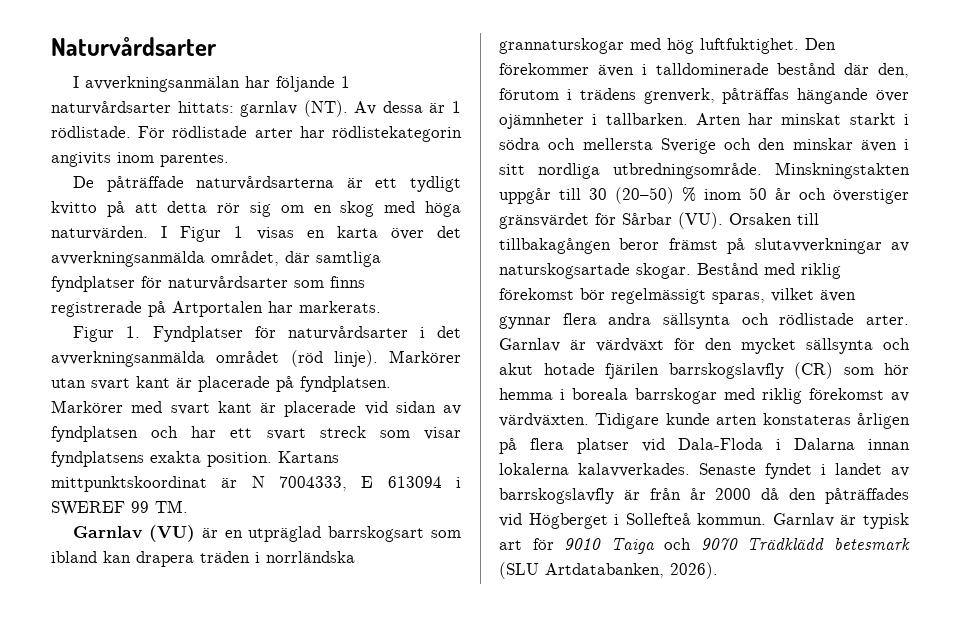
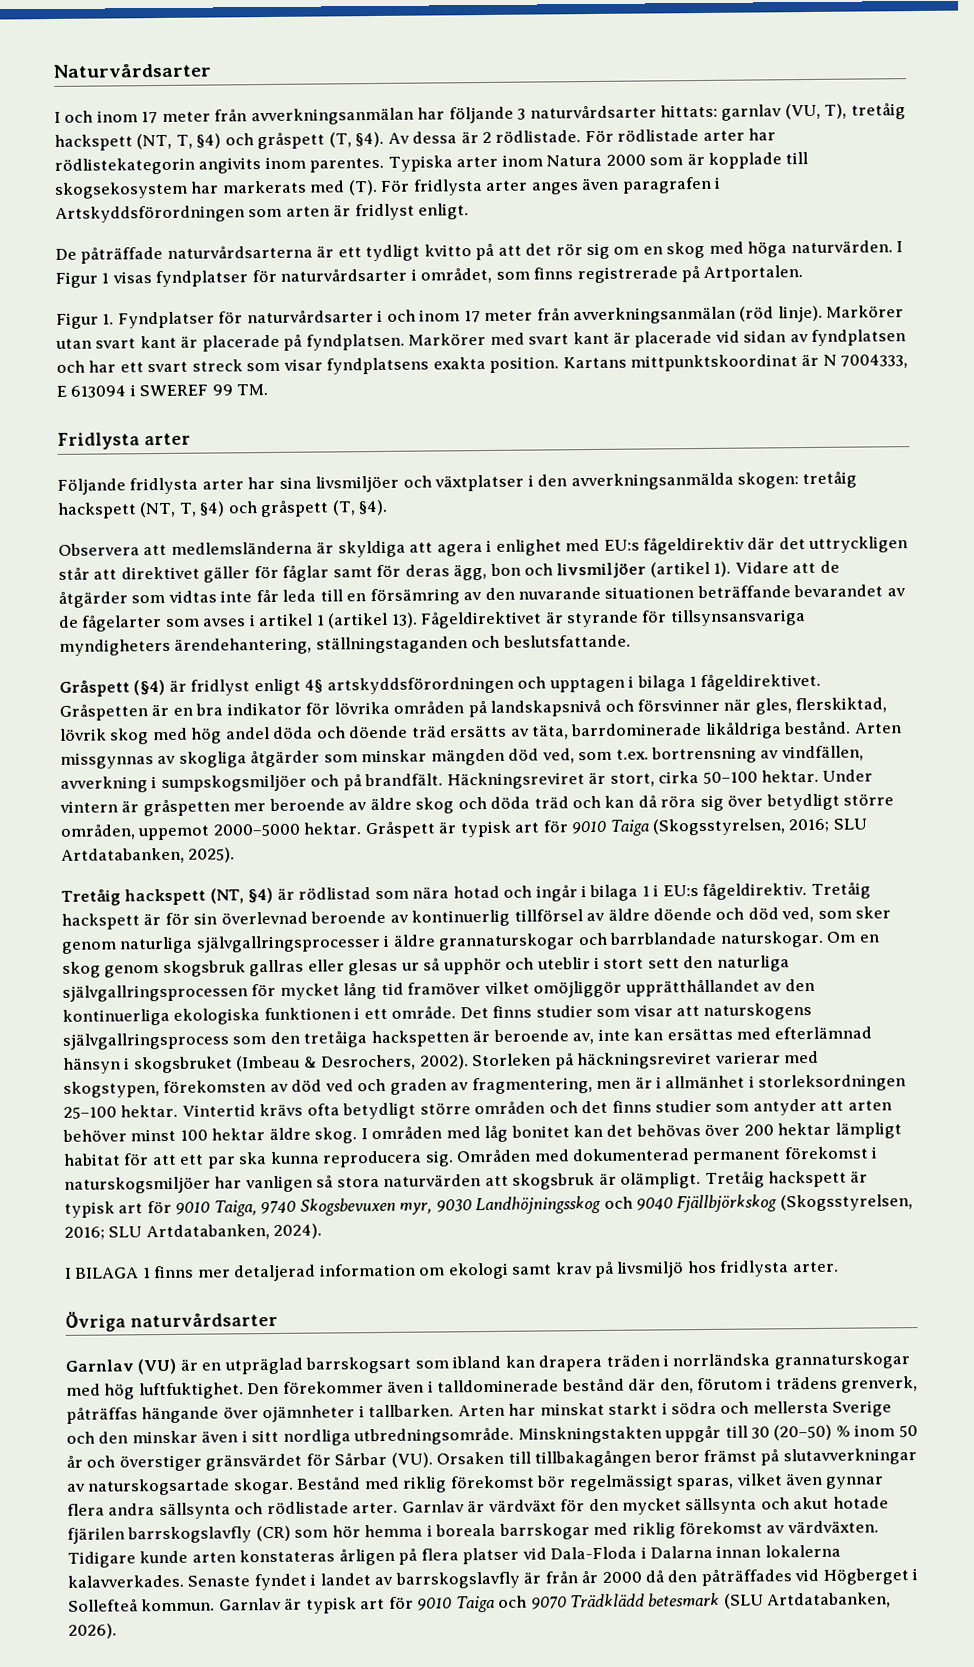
(80, 82) none -> [64,109,248,124] och inom 17 meter från
[341,76,351,88] 1 -> [517,108,527,120] 3
[303,100,348,117] (NT). -> [784,103,906,120] [54,131,385,151] (VU, T), tretåig hackspett (NT, T, §4) och gråspett (T, §4).
[451,101,461,113] 1 -> [482,131,493,144] 2
(229, 160) none -> [387,151,809,172] [54,176,722,199] [55,203,470,223] Typiska arter inom Natura 2000 som är kopplade till skogsekosystem har markerats med (T). För fridlysta arter anges även paragrafen i Artskyddsförordningen som arten är fridlyst enligt.
[167,201,208,213] detta -> [525,243,553,256] det
[306,226,461,240] [51,251,381,267] en karta över det avverkningsanmälda området, där samtliga -> (152, 277) none
(288, 283) none -> [410,267,493,284] i området,
[172,301,381,317] Artportalen har markerats. -> [703,265,804,282] Artportalen.
[437,326,462,338] [51,351,280,367] det avverkningsanmälda området -> [386,306,737,325] och inom 17 meter från avverkningsanmälan
(188, 506) none -> [57,432,191,450] [57,471,858,495] [57,499,389,519] [58,536,909,558] [58,560,840,583] [58,584,906,608] [58,609,806,632] [59,634,631,656] [59,673,822,697] [59,697,888,721] [60,721,902,745] [60,745,864,769] [60,769,874,793] [59,793,895,817] [60,818,867,841] [61,847,236,864] [61,882,871,906] [61,906,892,930] [61,930,880,954] [62,955,790,978] [62,978,815,1002] [62,1002,813,1026] [62,1026,873,1050] [63,1050,820,1074] [63,1074,907,1098] [63,1098,892,1120] [62,1122,902,1144] [63,1146,879,1169] [64,1170,869,1194] [64,1194,913,1218] [64,1223,323,1241] [65,1260,839,1282] [65,1311,278,1332] // Fridlysta arter // Följande fridlysta arter har sina livsmiljöer och växtplatser i den avverkningsanmälda skogen: tretåig hackspett (NT, T, §4) och gråspett (T, §4). // Observera att medlemsländerna är skyldiga att agera i enlighet med EU:s fågeldirektiv där det uttryckligen står att direktivet gäller för fåglar samt för deras ägg, bon och livsmiljöer (artikel 1). Vidare att de åtgärder som vidtas inte får leda till en försämring av den nuvarande situationen beträffande bevarandet av de fågelarter som avses i artikel 1 (artikel 13). Fågeldirektivet är styrande för tillsynsansvariga myndigheters ärendehantering, ställningstaganden och beslutsfattande. // Gråspett (§4) är fridlyst enligt 4§ artskyddsförordningen och upptagen i bilaga 1 fågeldirektivet. Gråspetten är en bra indikator för lövrika områden på landskapsnivå och försvinner när gles, flerskiktad, lövrik skog med hög andel döda och döende träd ersätts av täta, barrdominerade likåldriga bestånd. Arten missgynnas av skogliga åtgärder som minskar mängden död ved, som t.ex. bortrensning av vindfällen, avverkning i sumpskogsmiljöer och på brandfält. Häckningsreviret är stort, cirka 50–100 hektar. Under vintern är gråspetten mer beroende av äldre skog och döda träd och kan då röra sig över betydligt större områden, uppemot 2000–5000 hektar. Gråspett är typisk art för 9010 Taiga (Skogsstyrelsen, 2016; SLU Artdatabanken, 2025). // Tretåig hackspett (NT, §4) är rödlistad som nära hotad och ingår i bilaga 1 i EU:s fågeldirektiv. Tretåig hackspett är för sin överlevnad beroende av kontinuerlig tillförsel av äldre döende och död ved, som sker genom naturliga självgallringsprocesser i äldre grannaturskogar och barrblandade naturskogar. Om en skog genom skogsbruk gallras eller glesas ur så upphör och uteblir i stort sett den naturliga självgallringsprocessen för mycket lång tid framöver vilket omöjliggör upprätthållandet av den kontinuerliga ekologiska funktionen i ett område. Det finns studier som visar att naturskogens självgallringsprocess som den tretåiga hackspetten är beroende av, inte kan ersättas med efterlämnad hänsyn i skogsbruket (Imbeau & Desrochers, 2002). Storleken på häckningsreviret varierar med skogstypen, förekomsten av död ved och graden av fragmentering, men är i allmänhet i storleksordningen 25–100 hektar. Vintertid krävs ofta betydligt större områden och det finns studier som antyder att arten behöver minst 100 hektar äldre skog. I områden med låg bonitet kan det behövas över 200 hektar lämpligt habitat för att ett par ska kunna reproducera sig. Områden med dokumenterad permanent förekomst i naturskogsmiljöer har vanligen så stora naturvärden att skogsbruk är olämpligt. Tretåig hackspett är typisk art för 9010 Taiga, 9740 Skogsbevuxen myr, 9030 Landhöjningsskog och 9040 Fjällbjörkskog (Skogsstyrelsen, 2016; SLU Artdatabanken, 2024). // I BILAGA 1 finns mer detaljerad information om ekologi samt krav på livsmiljö hos fridlysta arter. // Övriga naturvårdsarter

